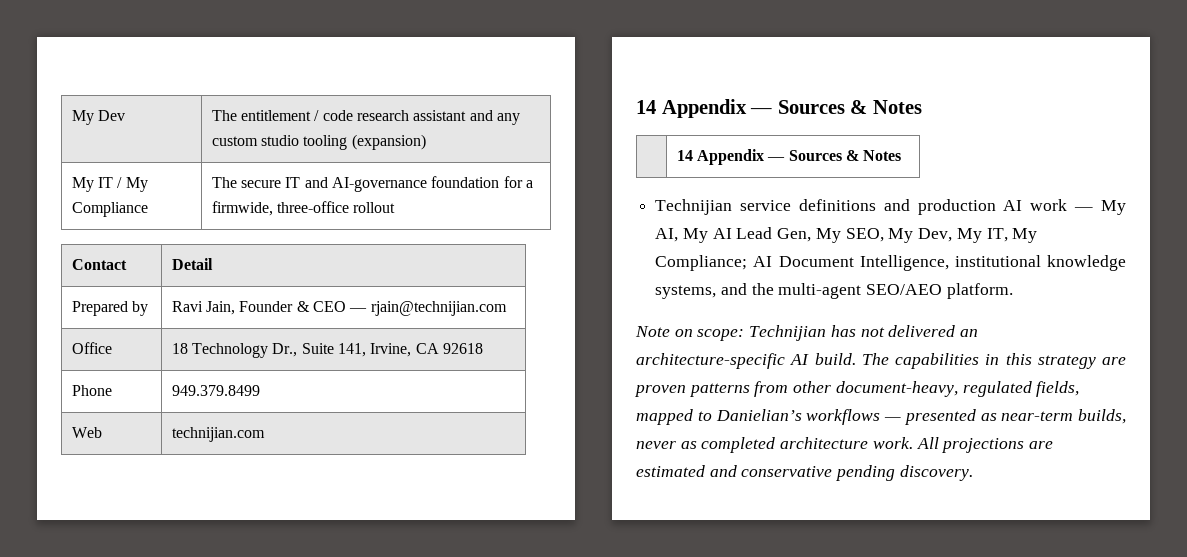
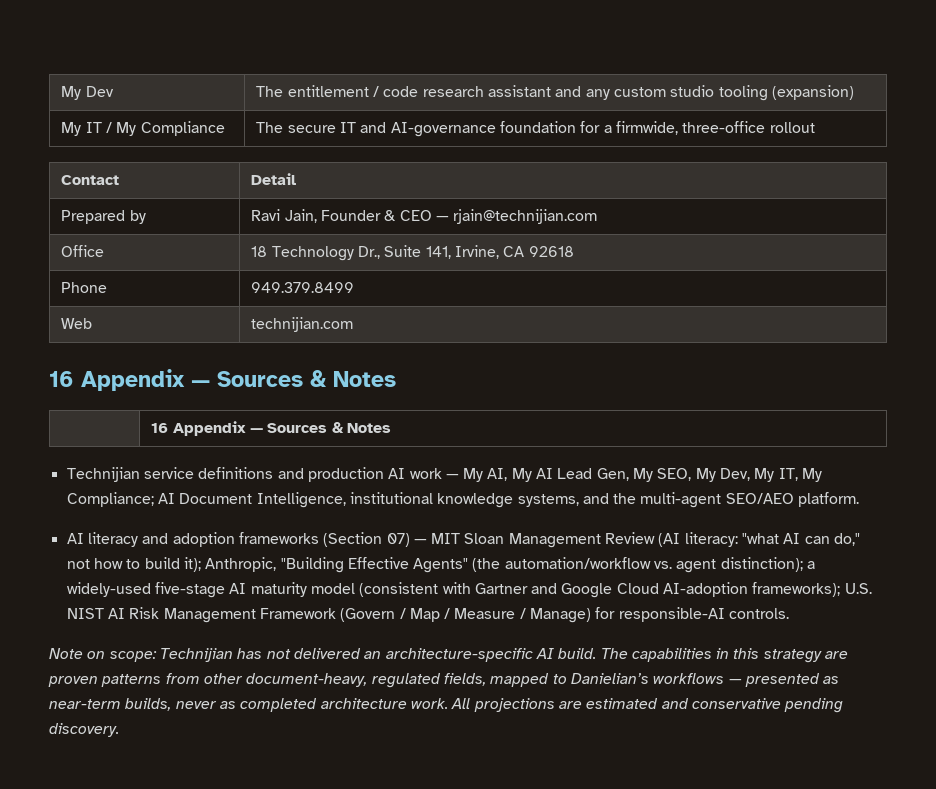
[636,100,656,114] 14 -> [49,371,74,387] 16
[676,150,693,161] 14 -> [151,423,169,433] 16
(1013, 291) none -> [66,532,861,548] [66,557,816,573] [66,582,872,598] [66,607,790,623] // AI literacy and adoption frameworks (Section 07) — MIT Sloan Management Review (AI literacy: "what AI can do," not how to build it); Anthropic, "Building Effective Agents" (the automation/workflow vs. agent distinction); a widely-used five-stage AI maturity model (consistent with Gartner and Google Cloud AI-adoption frameworks); U.S. NIST AI Risk Management Framework (Govern / Map / Measure / Manage) for responsible-AI controls.

